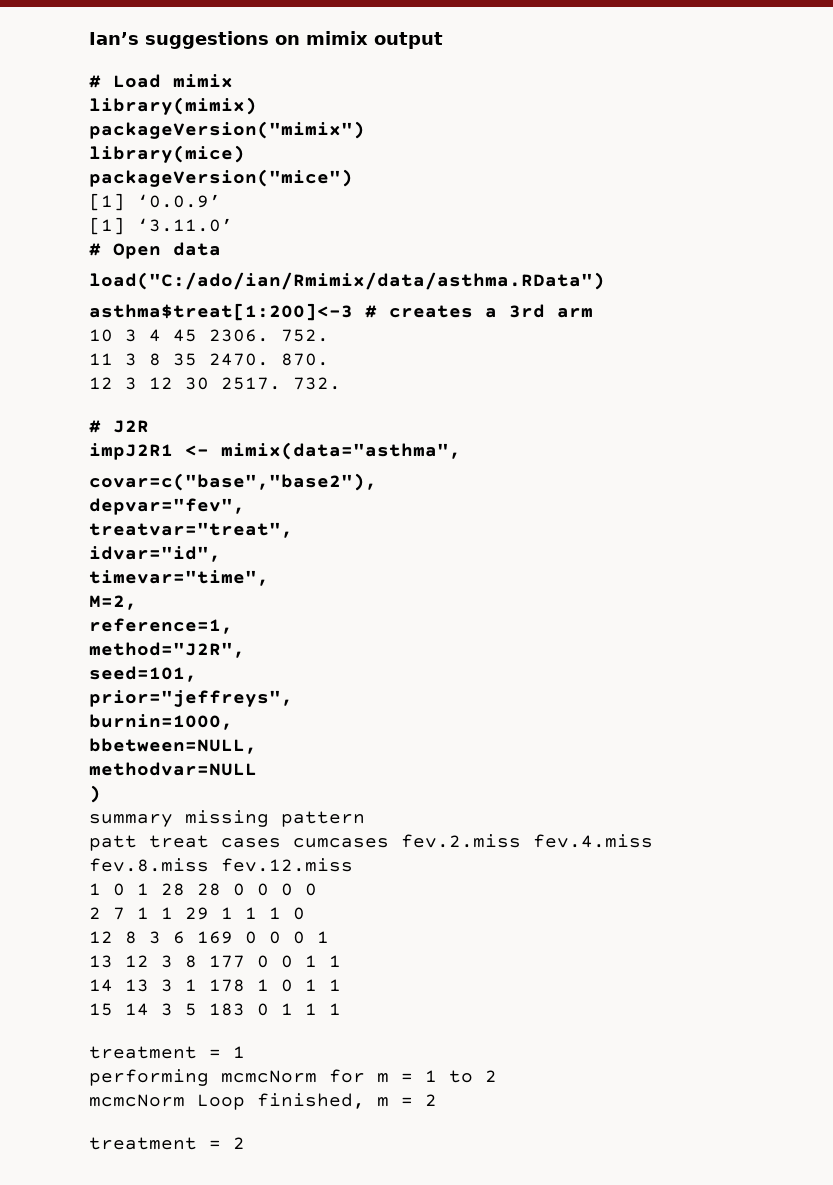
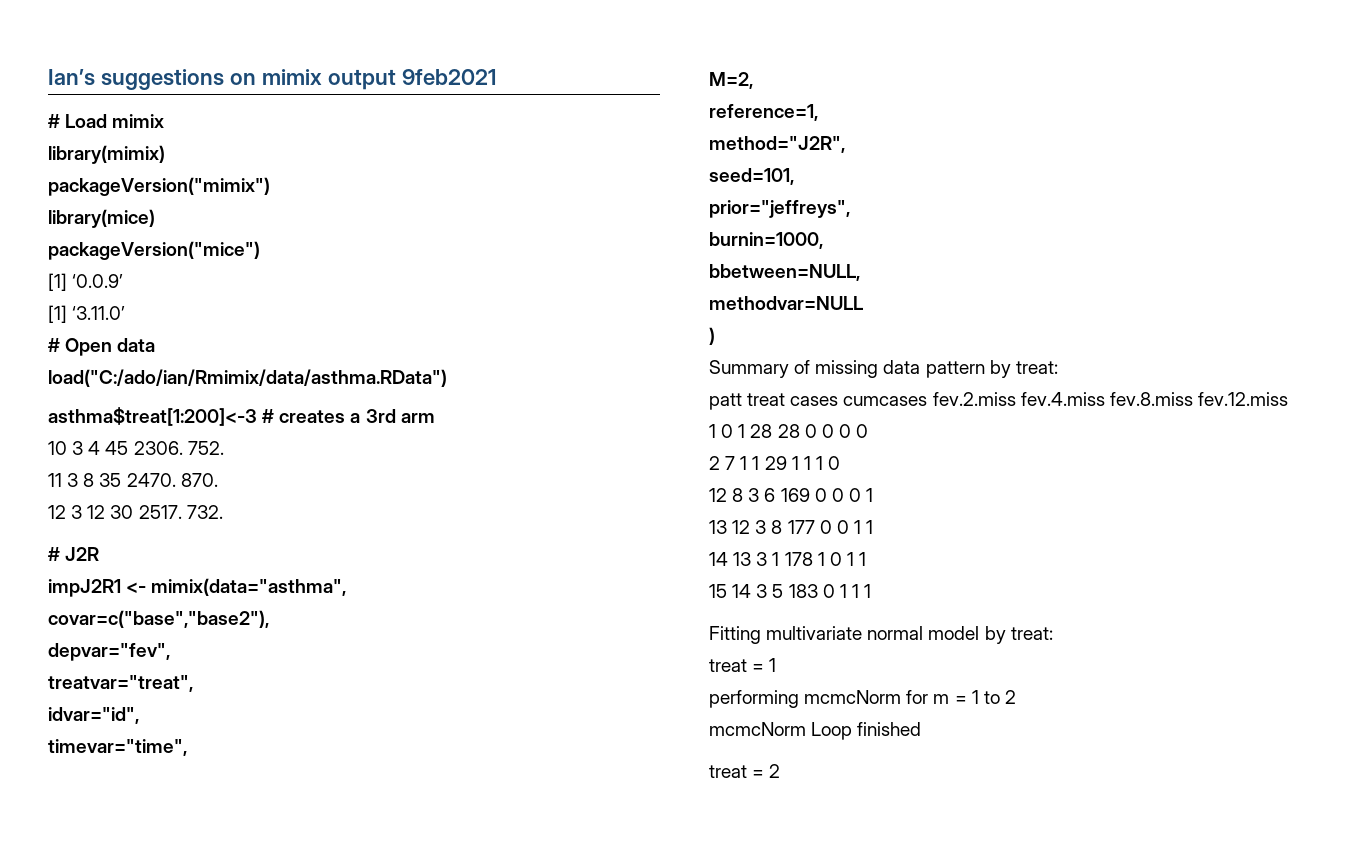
(443, 40) none -> [401,69,496,85] 9feb2021
[89,810,269,827] summary missing -> [709,360,921,378] Summary of missing data
(365, 819) none -> [989,360,1058,378] by treat:
[89,1046,197,1059] treatment -> [709,626,1053,644] [709,659,747,672] Fitting multivariate normal model by treat: // treat
[257,1093,437,1109] [89,1137,245,1150] finished, m = 2 // treatment = 2 -> [857,722,922,736] [709,764,781,778] finished // treat = 2

